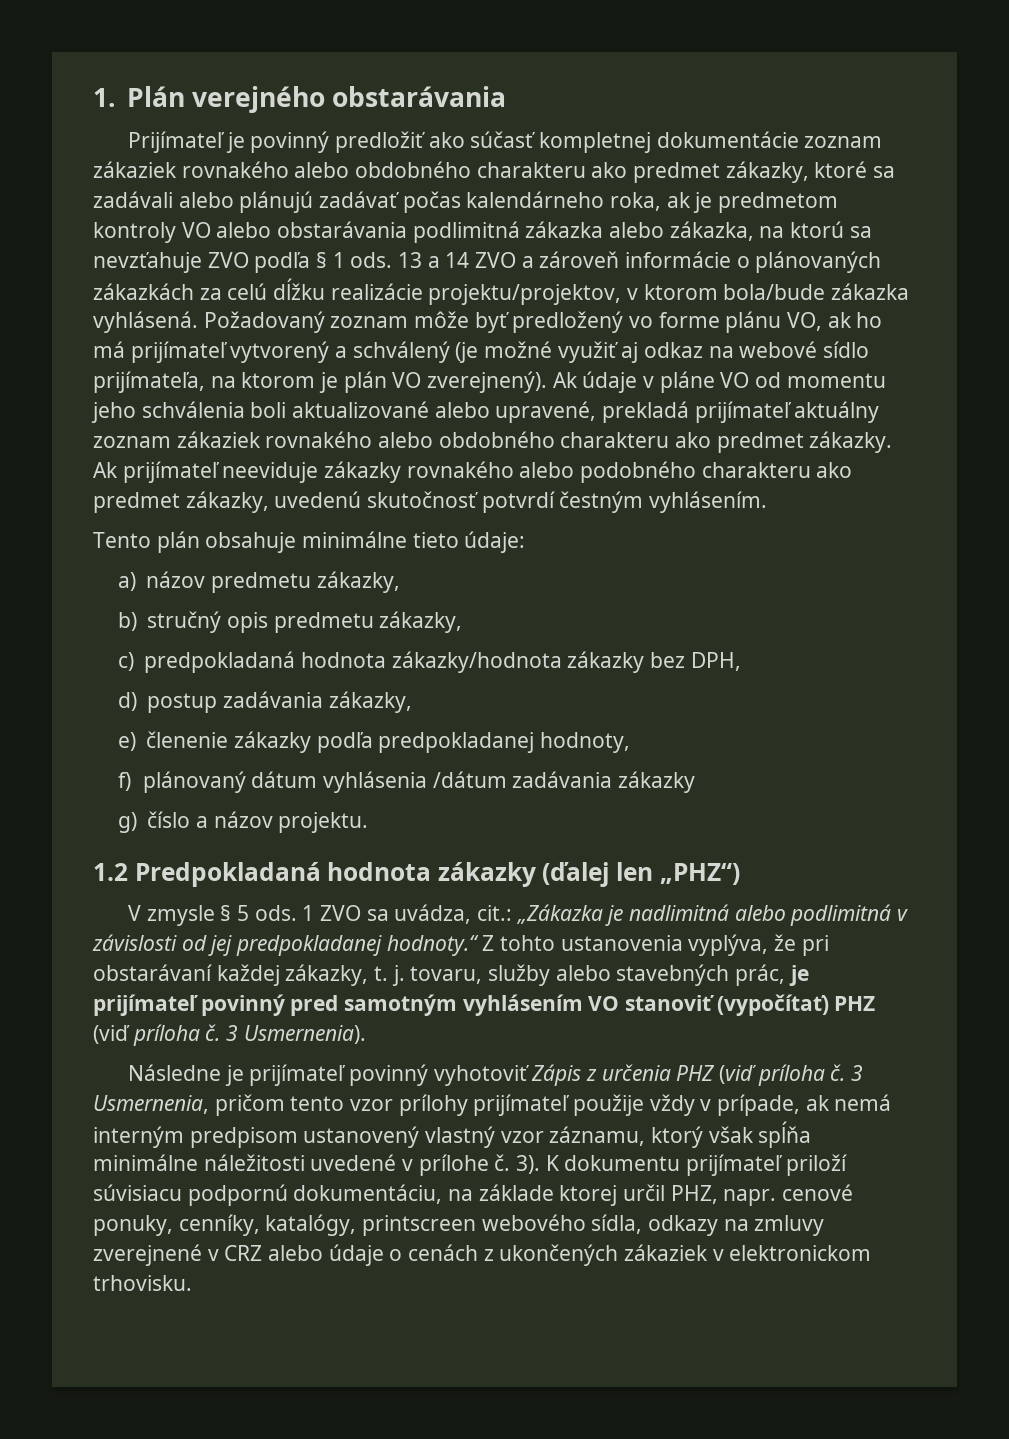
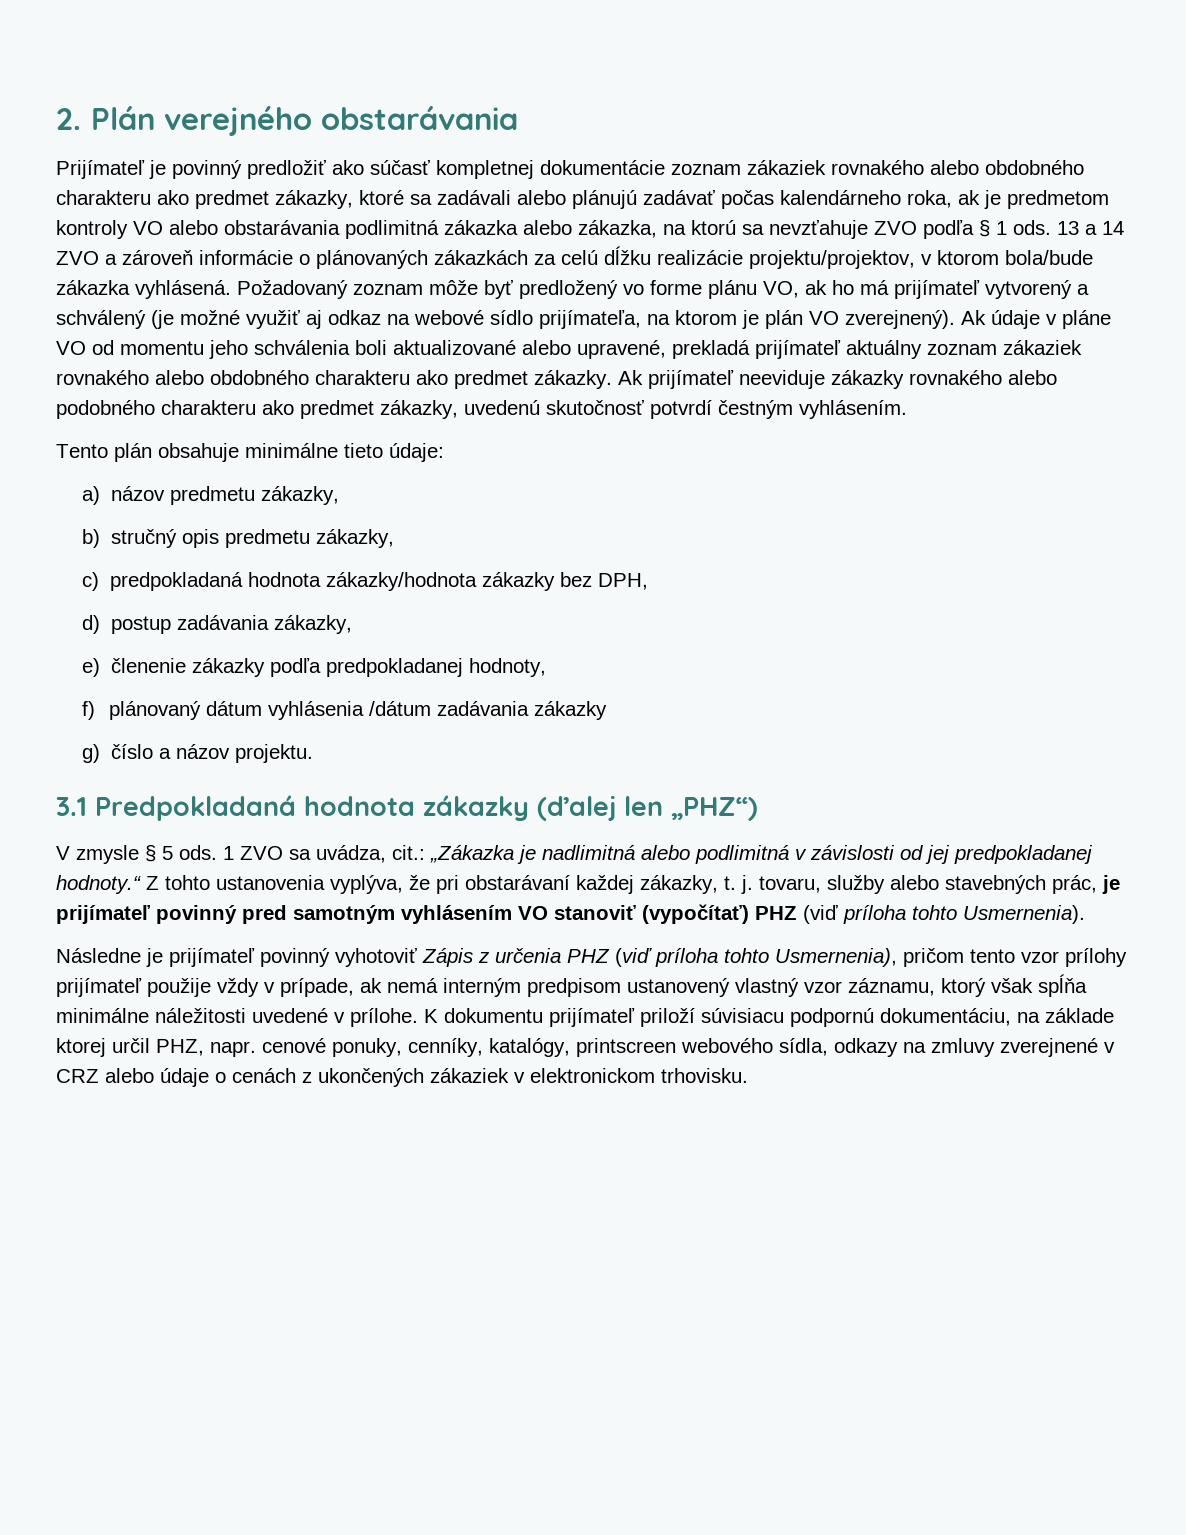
[93,88,116,107] 1. -> [56,108,81,130] 2.
[93,863,128,881] 1.2 -> [56,797,87,816] 3.1
[205,1024,239,1041] č. 3 -> [912,905,957,920] tohto
[830,1064,863,1081] [93,1095,209,1114] č. 3 Usmernenia, -> [724,948,897,967] tohto Usmernenia),
[418,1154,541,1176] prílohe č. 3). -> [350,1008,418,1027] prílohe.

